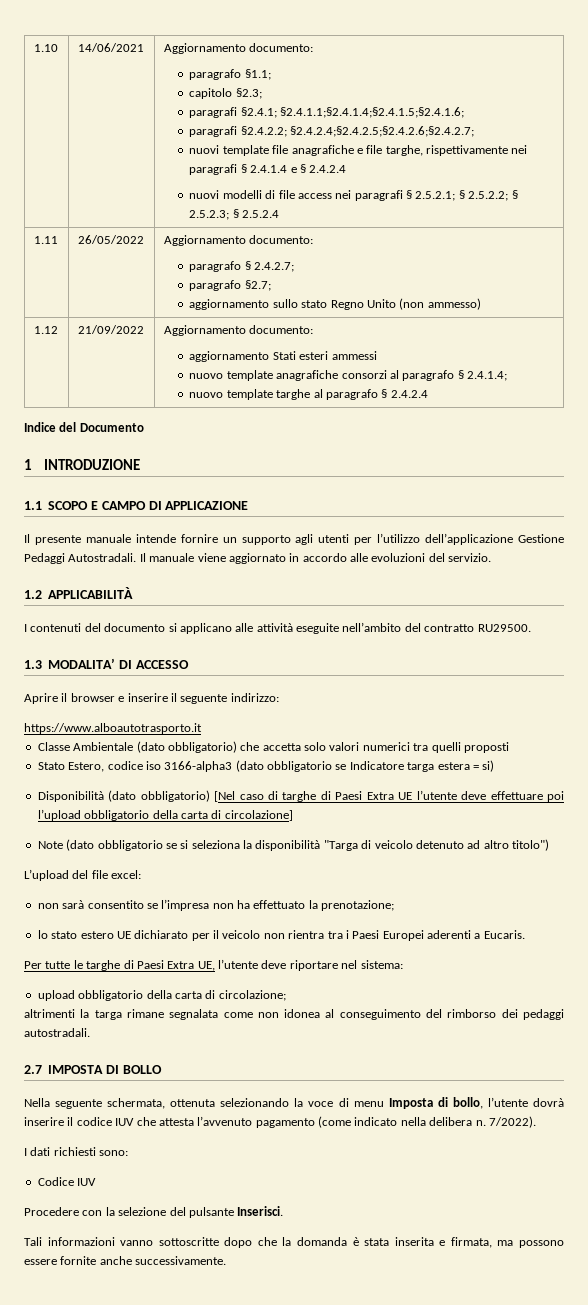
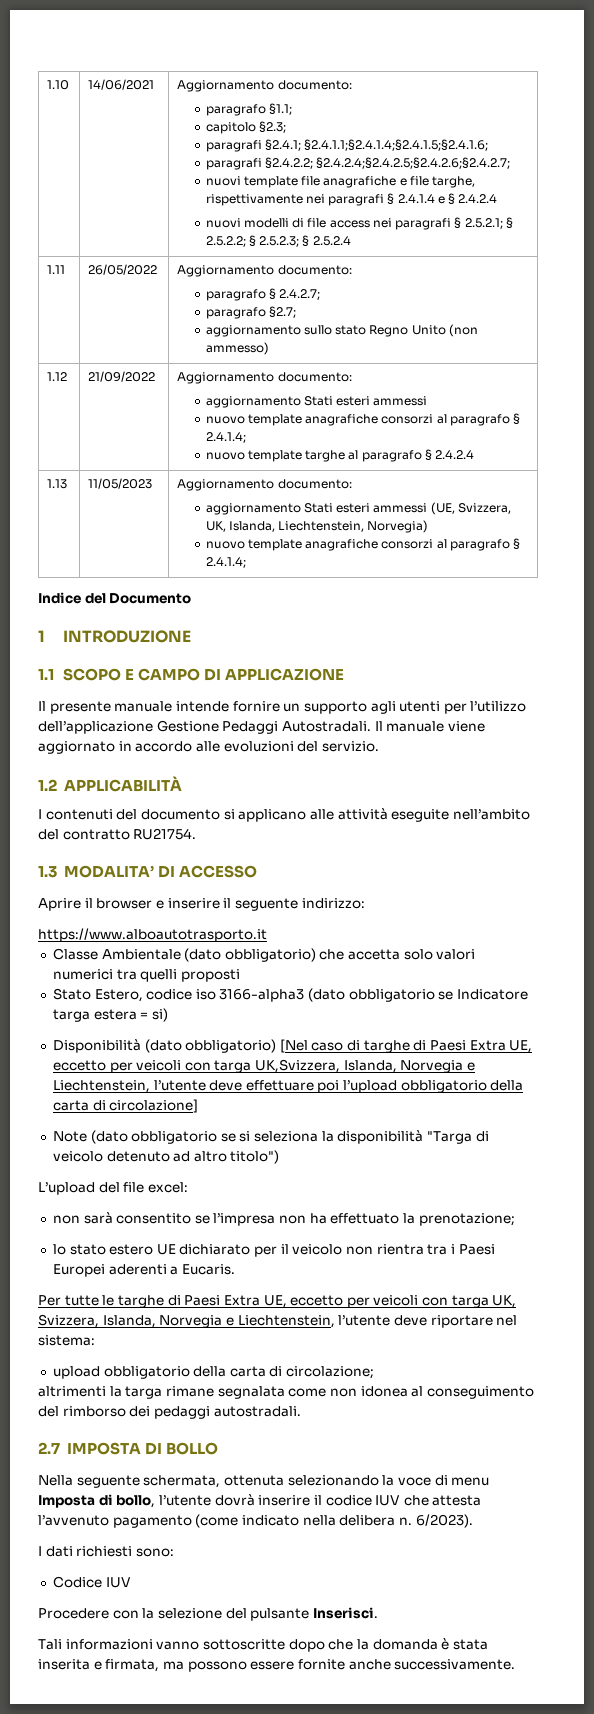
(428, 394) none -> [47,479,68,489] [88,478,153,489] [177,479,352,491] [205,502,511,515] [205,520,429,533] [205,538,521,551] [205,557,246,568] // 1.13 | 11/05/2023 | Aggiornamento documento: // aggiornamento Stati esteri ammessi (UE, Svizzera, UK, Islanda, Liechtenstein, Norvegia) // nuovo template anagrafiche consorzi al paragrafo § 2.4.1.4;
[477,624,531,632] RU29500. -> [133,828,197,840] RU21754.
[398,792,413,800] UE -> [509,1040,533,1053] [52,1059,476,1073] [52,1080,150,1093] UE, eccetto per veicoli con targa UK,Svizzera, Islanda, Norvegia e Liechtenstein,
(215, 966) none -> [290,1295,517,1308] [38,1314,335,1328] eccetto per veicoli con targa UK, Svizzera, Islanda, Norvegia e Liechtenstein,
[488,1116,536,1128] 7/2022). -> [415,1514,473,1528] 6/2023).

